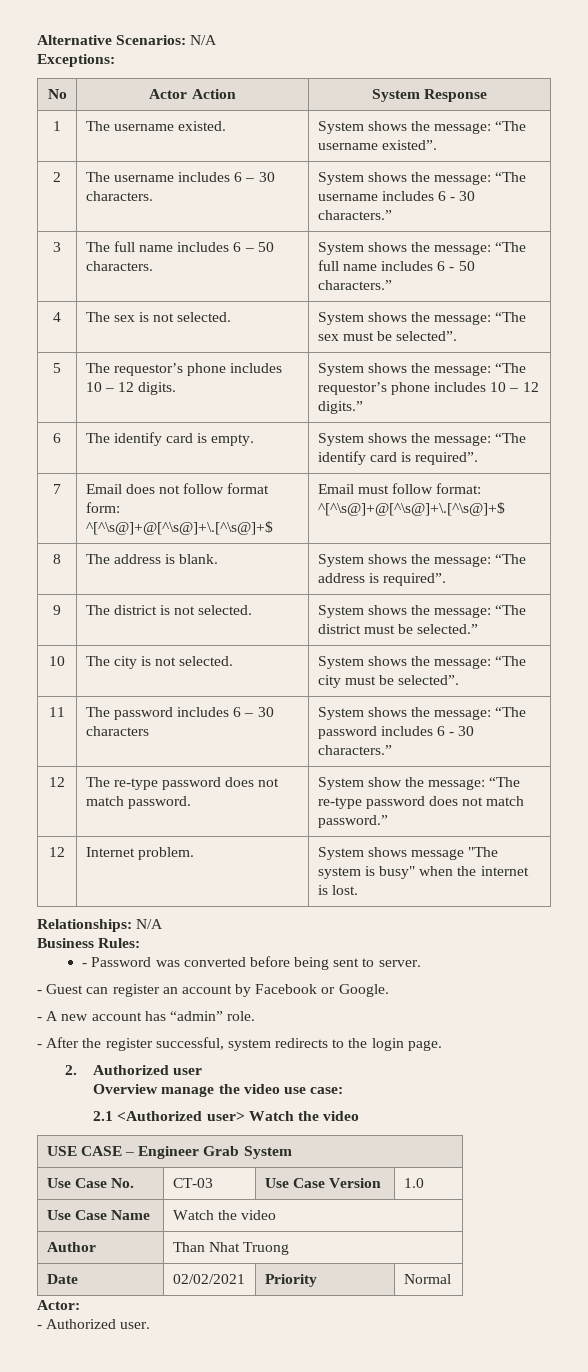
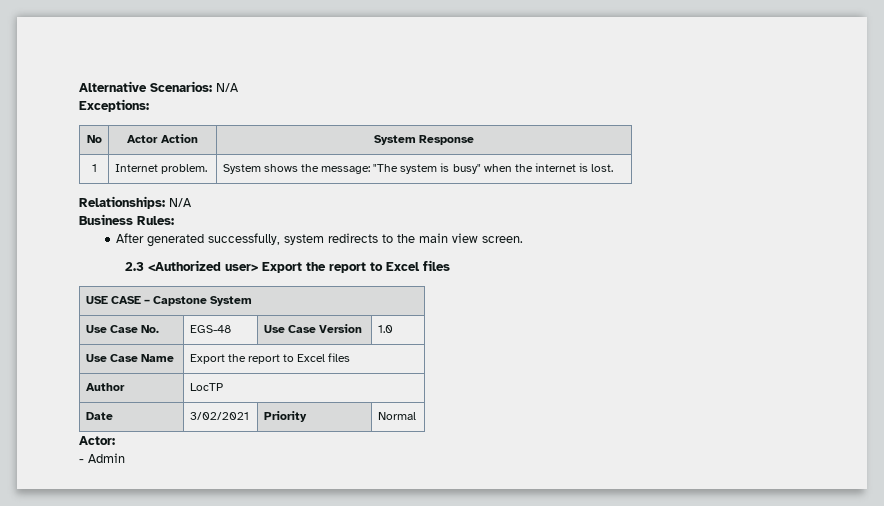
[85,121,227,131] [317,121,527,134] [317,140,437,150] [53,172,61,182] [85,172,275,182] [85,191,153,201] [317,172,527,185] [317,191,476,201] [317,210,392,220] [53,242,61,252] [85,241,274,252] [85,261,153,271] [317,242,527,255] [317,260,475,271] [317,280,392,290] [53,312,61,322] [85,312,232,322] [317,312,527,325] [317,331,458,341] [53,363,61,373] [85,363,283,376] [85,382,177,395] [317,363,527,376] [317,382,539,395] [317,401,363,414] [53,433,61,443] [85,432,255,446] [317,433,527,446] [317,451,479,465] [53,484,61,494] [85,483,270,494] [85,502,120,513] [85,521,273,535] [317,483,482,494] [317,502,505,516] [53,554,61,564] [85,554,219,564] [317,554,527,567] [317,573,447,586] [53,605,61,615] [85,605,253,615] [317,605,527,618] [317,624,479,634] [49,656,65,666] [85,656,234,669] [317,656,527,669] [317,675,460,688] [49,707,65,717] [85,707,274,720] [85,726,149,736] [317,707,527,720] [317,726,475,739] [317,745,392,755] [49,777,65,787] [85,777,280,790] [85,796,191,809] [317,777,521,790] [317,796,525,809] [317,815,388,828] [49,847,65,857] [85,847,194,860] [317,847,499,860] The username existed. | System shows the message: “The username existed”. // 2 | The username includes 6 – 30 characters. | System shows the message: “The username includes 6 - 30 characters.” // 3 | The full name includes 6 – 50 characters. | System shows the message: “The full name includes 6 - 50 characters.” // 4 | The sex is not selected. | System shows the message: “The sex must be selected”. // 5 | The requestor’s phone includes 10 – 12 digits. | System shows the message: “The requestor’s phone includes 10 – 12 digits.” // 6 | The identify card is empty. | System shows the message: “The identify card is required”. // 7 | Email does not follow format form: ^[^\s@]+@[^\s@]+\.[^\s@]+$ | Email must follow format: ^[^\s@]+@[^\s@]+\.[^\s@]+$ // 8 | The address is blank. | System shows the message: “The address is required”. // 9 | The district is not selected. | System shows the message: “The district must be selected.” // 10 | The city is not selected. | System shows the message: “The city must be selected”. // 11 | The password includes 6 – 30 characters | System shows the message: “The password includes 6 - 30 characters.” // 12 | The re-type password does not match password. | System show the message: “The re-type password does not match password.” // 12 | Internet problem. | System shows message "The -> [114,164,207,174] [222,164,399,174] Internet problem. | System shows the message: "The
[82,956,421,970] [37,984,389,997] [37,1011,256,1021] [37,1037,442,1051] [65,1065,203,1075] [93,1084,344,1097] [93,1111,360,1121] - Password was converted before being sent to server. // - Guest can register an account by Facebook or Google. // - A new account has “admin” role. // - After the register successful, system redirects to the login page. // 2. Authorized user // Overview manage the video use case: // 2.1 <Authorized user> Watch the video -> [116,233,524,247] [125,260,451,273] After generated successfully, system redirects to the main view screen. // 2.3 <Authorized user> Export the report to Excel files
[138,1146,240,1159] Engineer Grab -> [153,296,208,306] Capstone
[172,1178,213,1188] CT-03 -> [189,325,231,333] EGS-48
[172,1210,277,1220] [46,1242,96,1252] [172,1242,290,1255] Watch the video // Author | Than Nhat Truong -> [189,353,351,364] [85,383,125,391] [189,383,223,391] Export the report to Excel files // Author | LocTP
[172,1274,245,1284] 02/02/2021 -> [189,412,249,420] 3/02/2021
[46,1319,151,1329] Authorized user. -> [88,453,125,463] Admin

